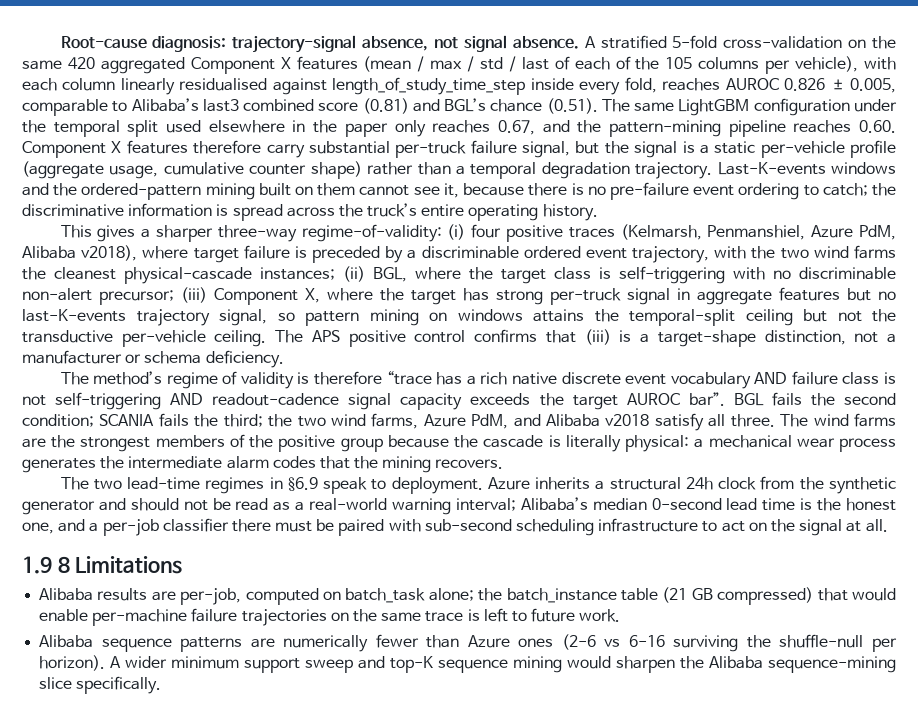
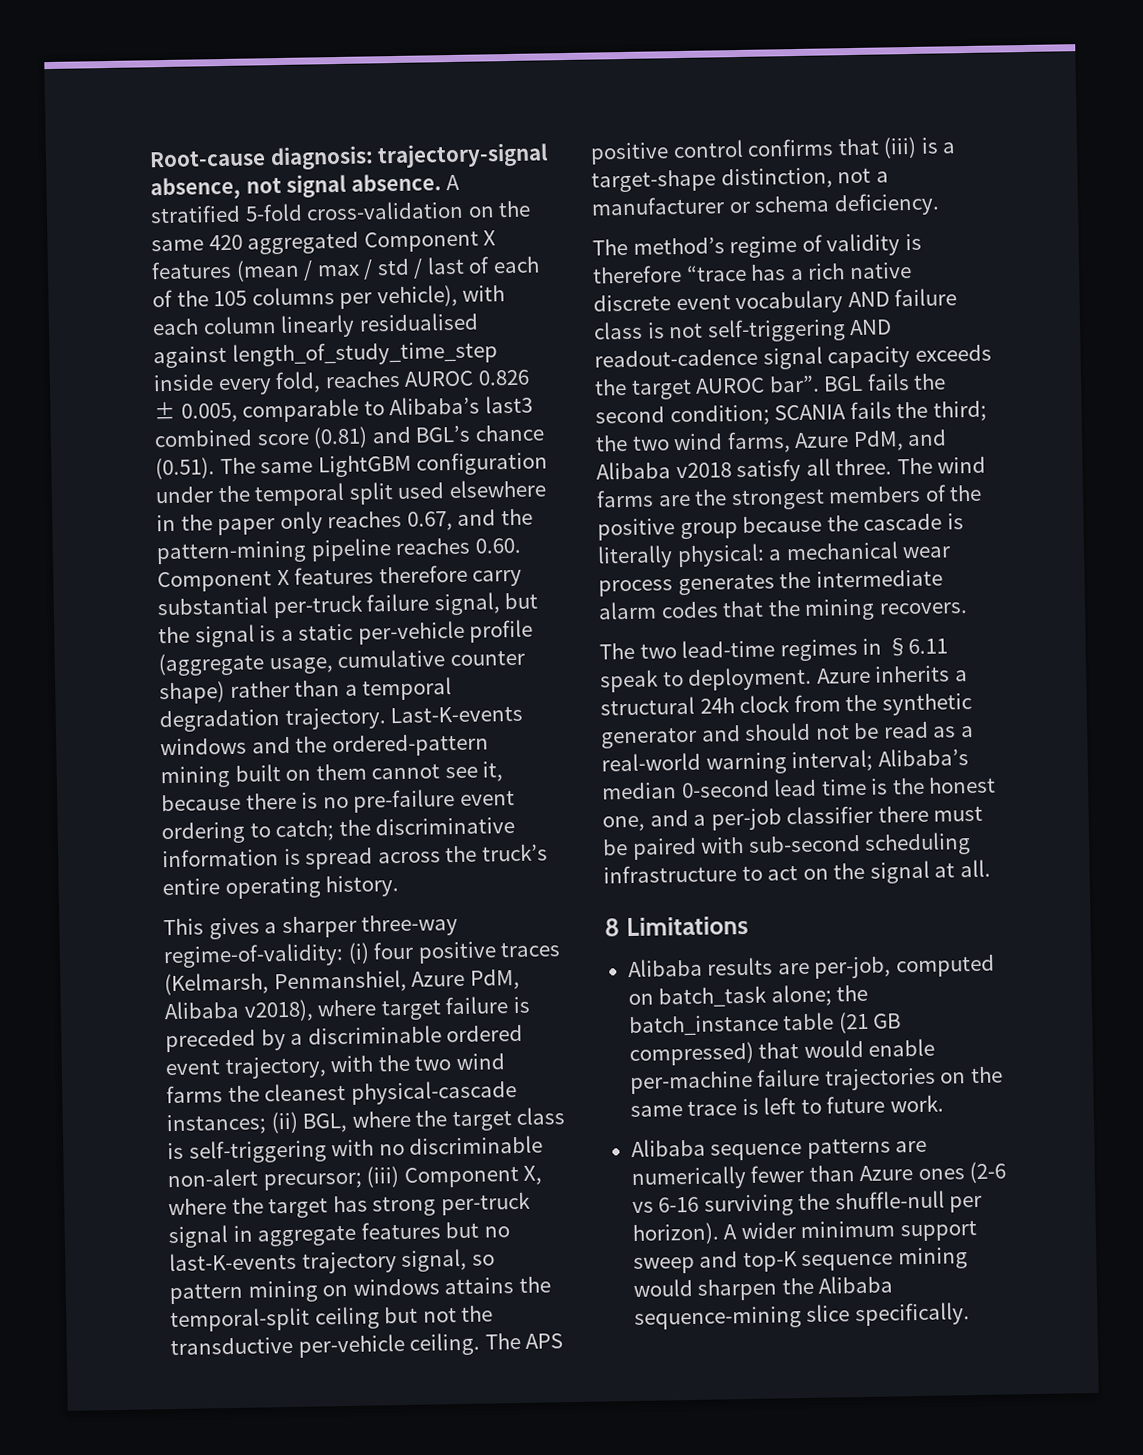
[287,477,318,492] §6.9 -> [886,636,948,657] §6.11
[22,556,52,574] 1.9 -> (991, 868) none

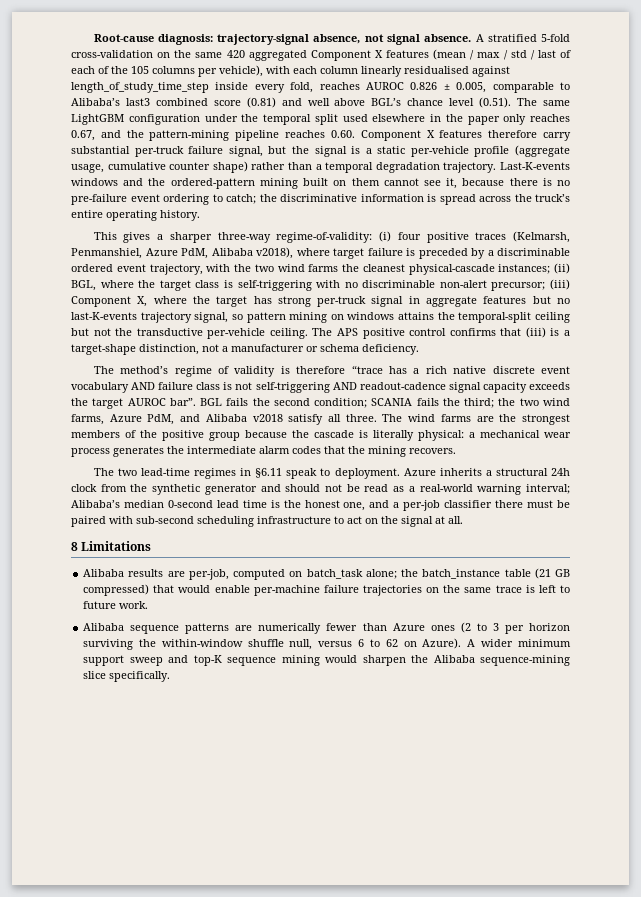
(412, 435) none -> [307,98,366,106] well above
(544, 433) none -> [449,98,475,106] level
[969,1161,1008,1184] [631,1190,983,1217] [631,1222,720,1246] (2-6 vs 6-16 surviving the shuffle-null per horizon). -> [460,622,571,634] [83,638,462,650] (2 to 3 per horizon surviving the within-window shuffle null, versus 6 to 62 on Azure).

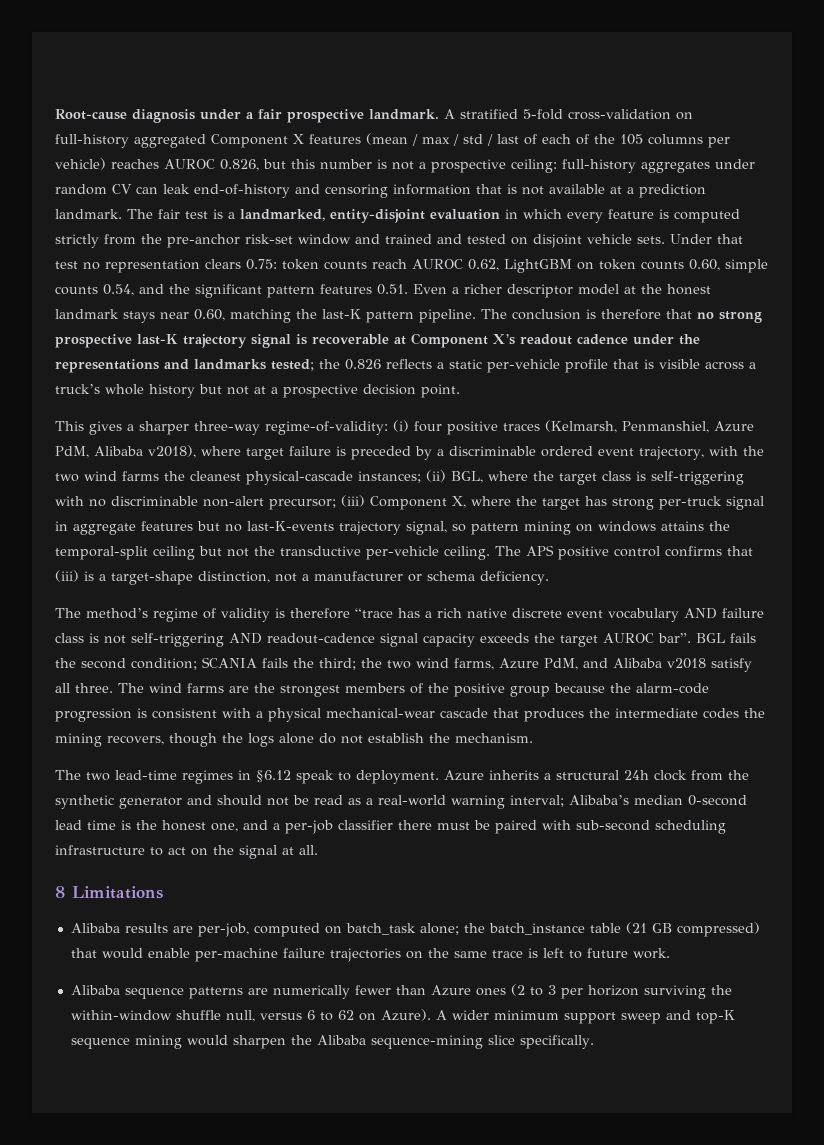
[157,34,472,45] diagnosis: trajectory-signal absence, not signal absence. -> [132,109,439,123] diagnosis under a fair prospective landmark.
[174,50,245,58] the same 420 -> [55,134,129,148] full-history
[219,65,510,77] [71,82,570,93] [71,97,570,108] [71,114,570,125] [71,130,571,141] [71,145,570,157] [71,161,570,173] [71,178,570,189] [71,194,570,205] [71,210,200,221] vehicle), with each column linearly residualised against length_of_study_time_step inside every fold, reaches AUROC 0.826 ± 0.005, comparable to Alibaba’s last3 combined score (0.81) and well above BGL’s chance level (0.51). The same LightGBM configuration under the temporal split used elsewhere in the paper only reaches 0.67, and the pattern-mining pipeline reaches 0.60. Component X features therefore carry substantial per-truck failure signal, but the signal is a static per-vehicle profile (aggregate usage, cumulative counter shape) rather than a temporal degradation trajectory. Last-K-events windows and the ordered-pattern mining built on them cannot see it, because there is no pre-failure event ordering to catch; the discriminative information is spread across the truck’s entire operating history. -> [55,158,755,173] [55,184,706,198] [55,209,740,223] [55,234,743,248] [55,259,768,273] [55,284,711,298] [55,309,762,323] [55,333,700,348] [55,359,756,373] [55,384,460,398] vehicle) reaches AUROC 0.826, but this number is not a prospective ceiling: full-history aggregates under random CV can leak end-of-history and censoring information that is not available at a prediction landmark. The fair test is a landmarked, entity-disjoint evaluation in which every feature is computed strictly from the pre-anchor risk-set window and trained and tested on disjoint vehicle sets. Under that test no representation clears 0.75: token counts reach AUROC 0.62, LightGBM on token counts 0.60, simple counts 0.54, and the significant pattern features 0.51. Even a richer descriptor model at the honest landmark stays near 0.60, matching the last-K pattern pipeline. The conclusion is therefore that no strong prospective last-K trajectory signal is recoverable at Component X’s readout cadence under the representations and landmarks tested; the 0.826 reflects a static per-vehicle profile that is visible across a truck’s whole history but not at a prospective decision point.
[314,430,571,441] [71,446,456,457] cascade is literally physical: a mechanical wear process generates the intermediate alarm codes that the mining recovers. -> [636,683,709,694] [55,708,765,722] [55,733,533,747] alarm-code progression is consistent with a physical mechanical-wear cascade that produces the intermediate codes the mining recovers, though the logs alone do not establish the mechanism.
[255,468,283,478] §6.11 -> [256,770,291,783] §6.12

